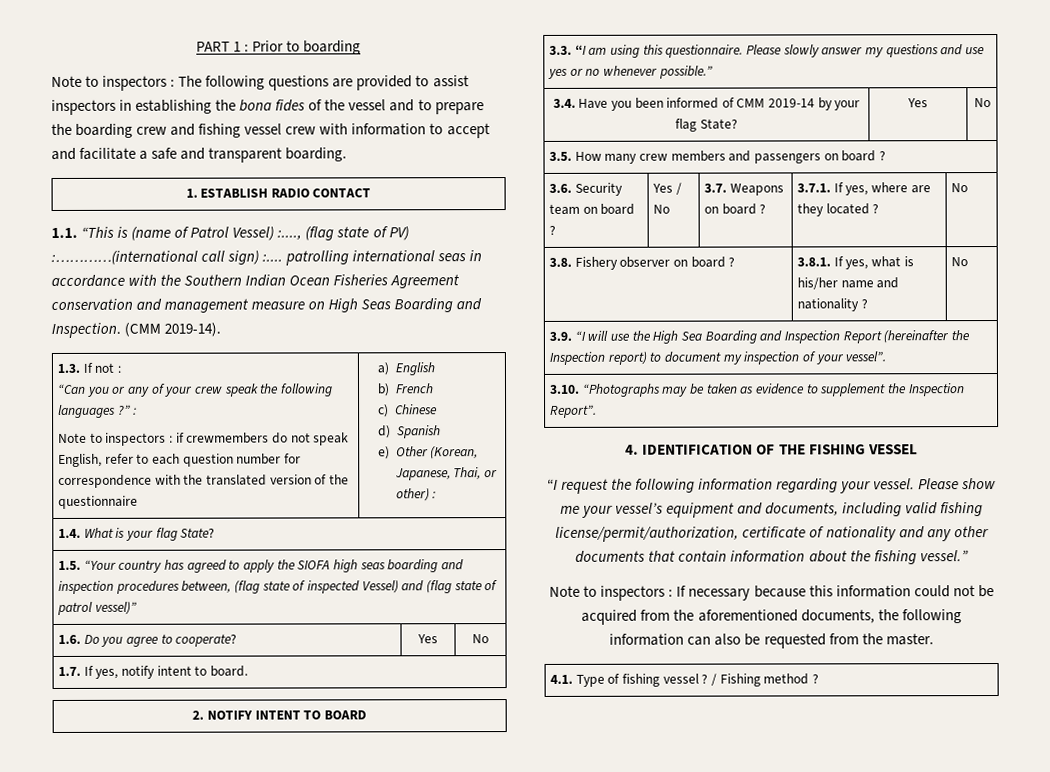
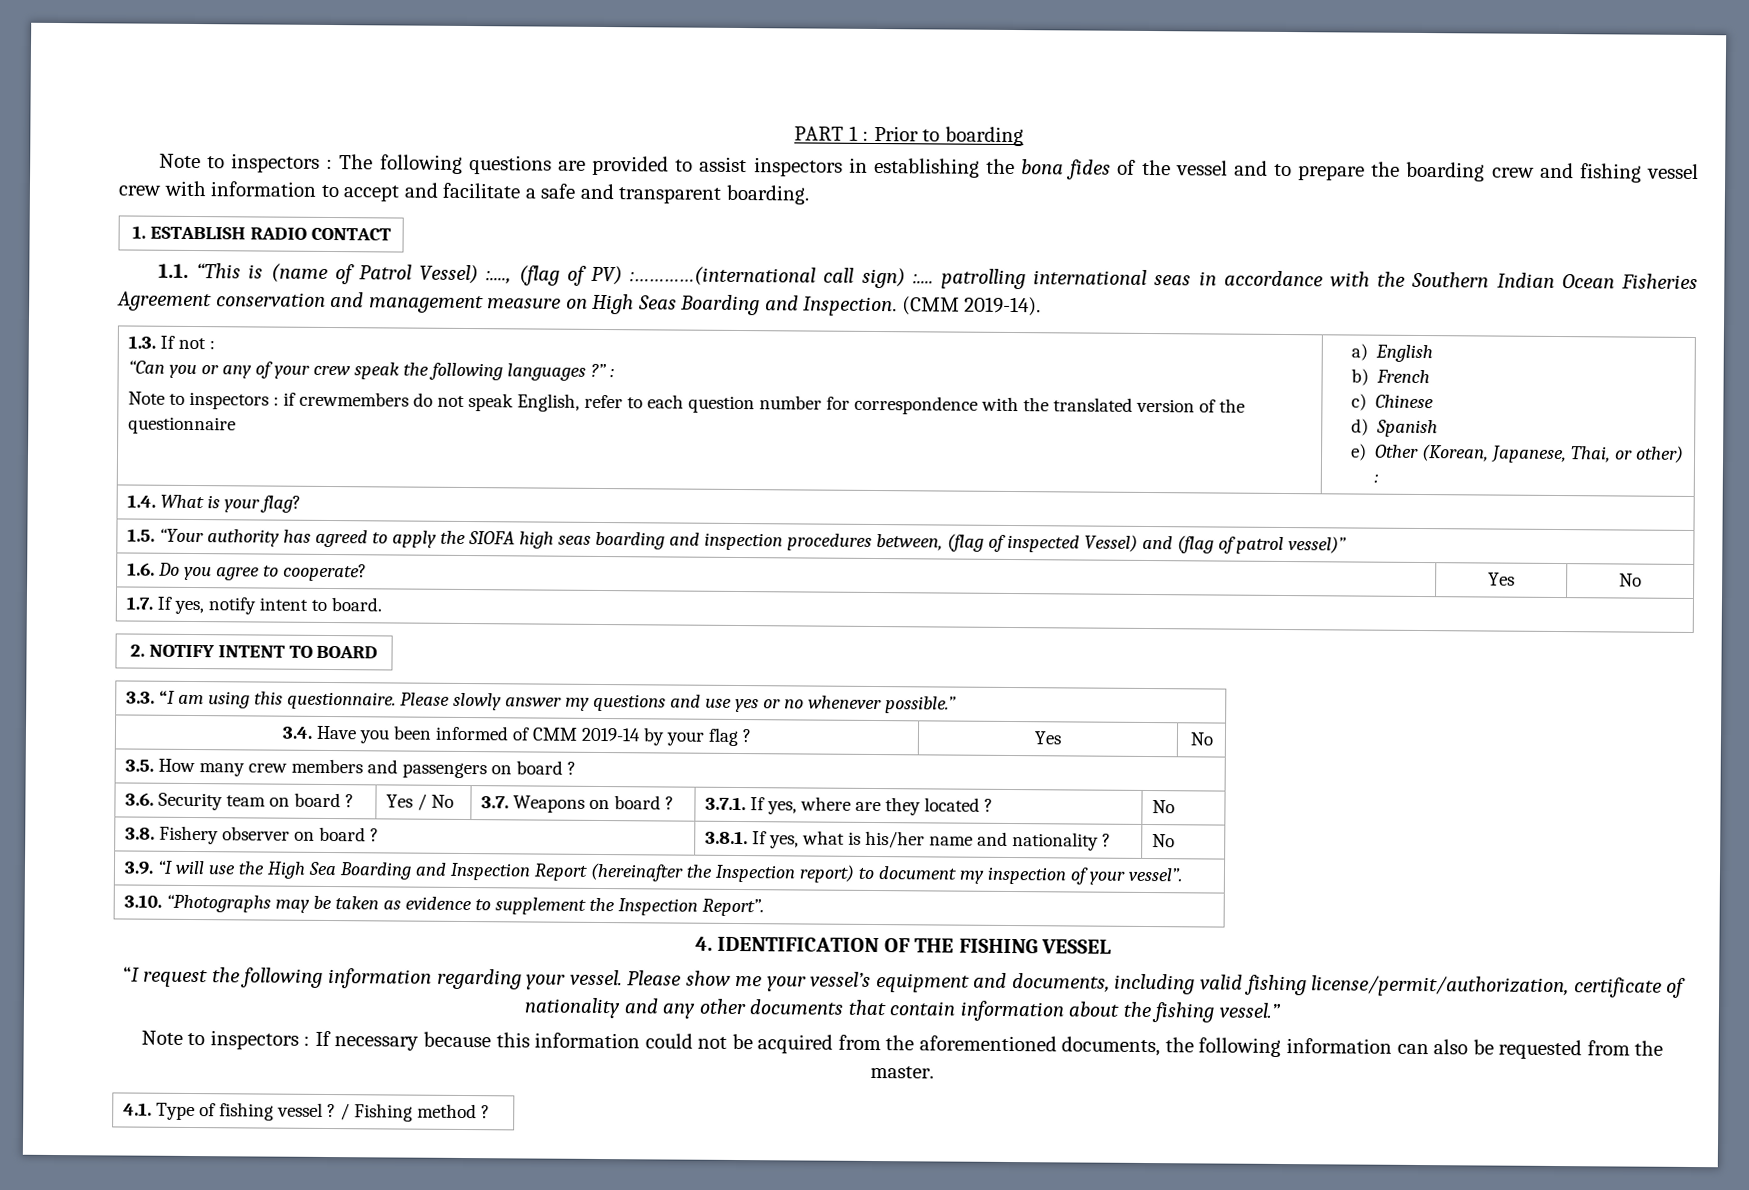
[336,226,370,238] state -> (560, 275) none
[155,527,216,541] flag State? -> [259,495,301,513] flag?
[118,559,163,573] country -> [206,529,280,547] authority
[261,580,291,591] state -> (984, 542) none
[453,580,483,591] state -> (1214, 544) none
[699,118,738,130] State? -> [741,729,752,743] ?

